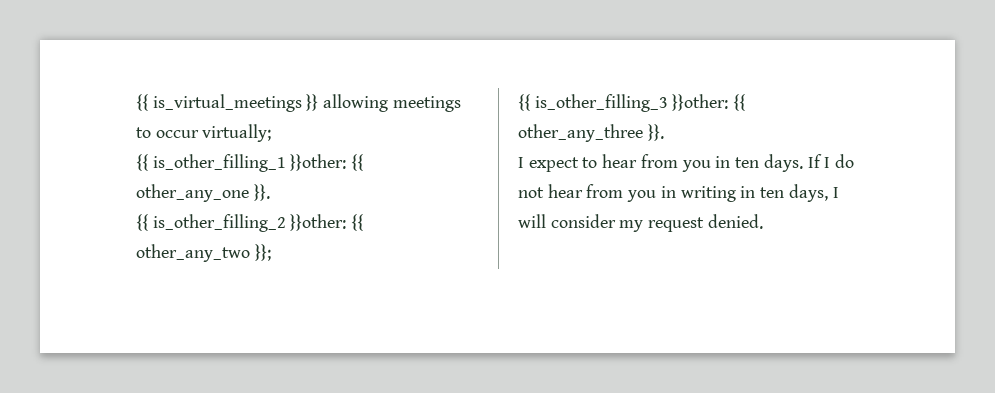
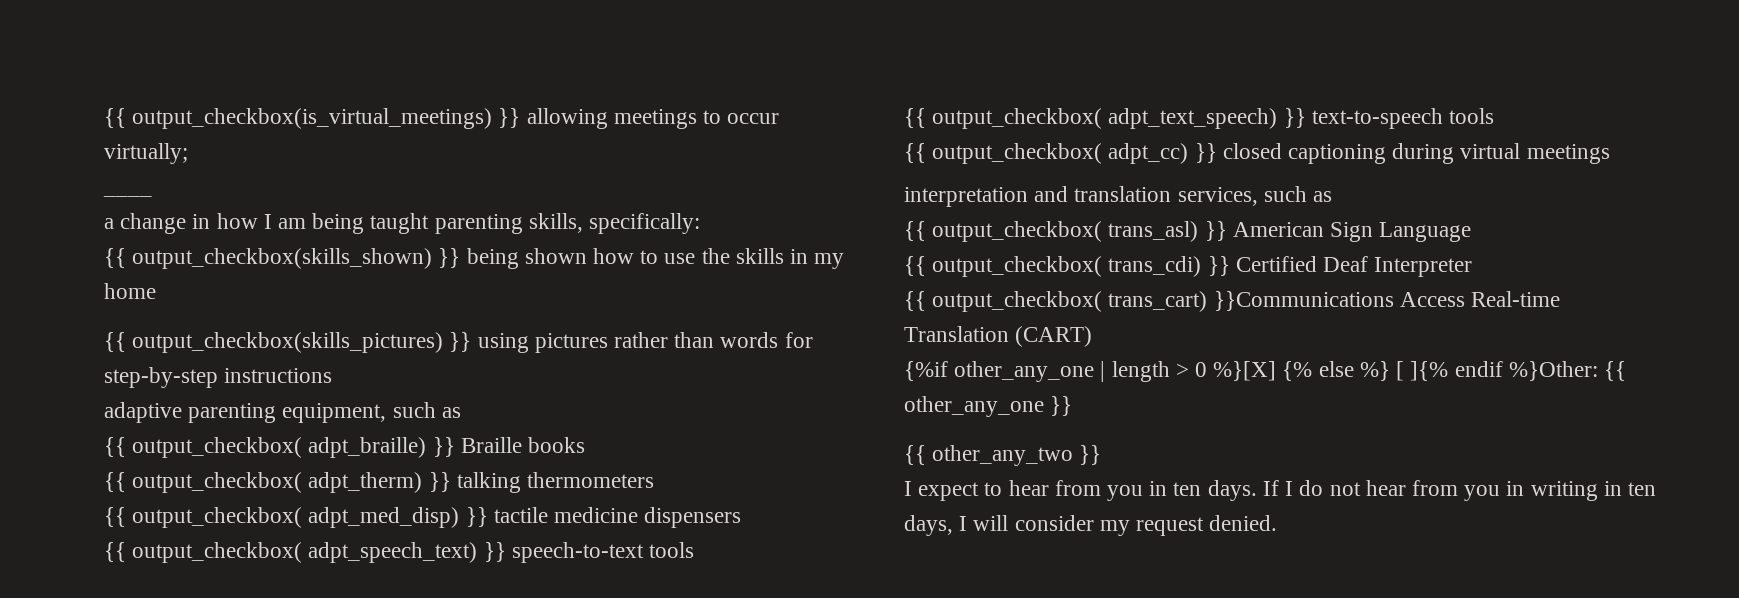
[136,94,302,112] {{ is_virtual_meetings -> [104,108,493,129] {{ output_checkbox(is_virtual_meetings)
[136,154,347,172] {{ is_other_filling_1 }}other: -> [103,194,152,197] [104,213,701,234] [104,248,845,269] [104,283,156,299] [104,332,813,353] [104,367,333,388] [104,402,461,423] [104,437,586,458] [104,472,655,493] [104,507,742,528] [104,542,695,563] [904,108,1495,129] [904,143,1610,164] [904,186,1333,207] [904,221,1472,242] [904,256,1473,277] [904,291,1561,312] [904,326,1093,347] [904,361,1598,382] ____ // a change in how I am being taught parenting skills, specifically: // {{ output_checkbox(skills_shown) }} being shown how to use the skills in my home // {{ output_checkbox(skills_pictures) }} using pictures rather than words for step-by-step instructions // adaptive parenting equipment, such as // {{ output_checkbox( adpt_braille) }} Braille books // {{ output_checkbox( adpt_therm) }} talking thermometers // {{ output_checkbox( adpt_med_disp) }} tactile medicine dispensers // {{ output_checkbox( adpt_speech_text) }} speech-to-text tools // {{ output_checkbox( adpt_text_speech) }} text-to-speech tools // {{ output_checkbox( adpt_cc) }} closed captioning during virtual meetings // interpretation and translation services, such as // {{ output_checkbox( trans_asl) }} American Sign Language // {{ output_checkbox( trans_cdi) }} Certified Deaf Interpreter // {{ output_checkbox( trans_cart) }}Communications Access Real-time Translation (CART) // {%if other_any_one | length > 0 %}[X] {% else %} [ ]{% endif %}Other:
[253,184,270,201] [136,214,364,232] [136,244,271,262] [518,94,746,112] [518,124,664,142] }}. // {{ is_other_filling_2 }}other: {{ other_any_two }}; // {{ is_other_filling_3 }}other: {{ other_any_three }}. -> [1050,396,1073,416] [904,445,1102,466] }} // {{ other_any_two }}

